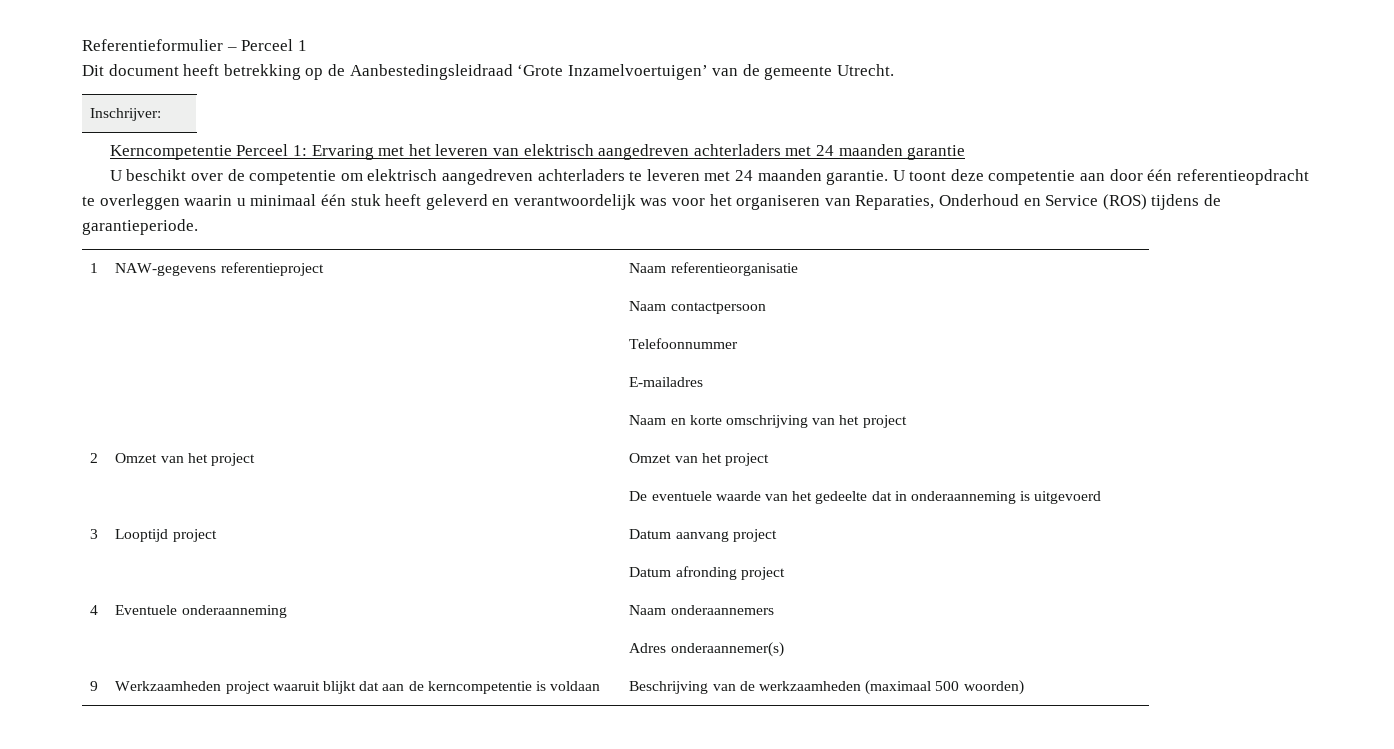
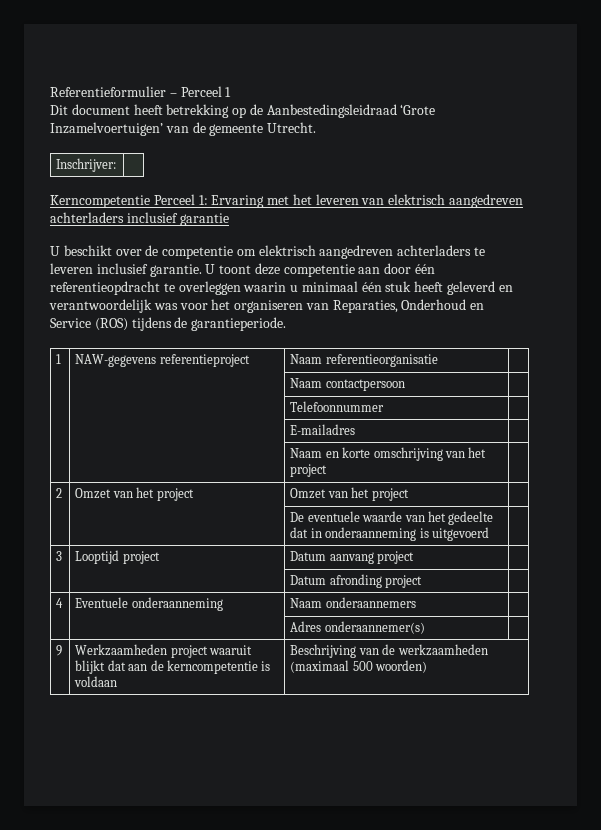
[785,144,903,156] met 24 maanden -> [126,212,178,223] inclusief
[704,169,822,181] met 24 maanden -> [96,263,148,274] inclusief

